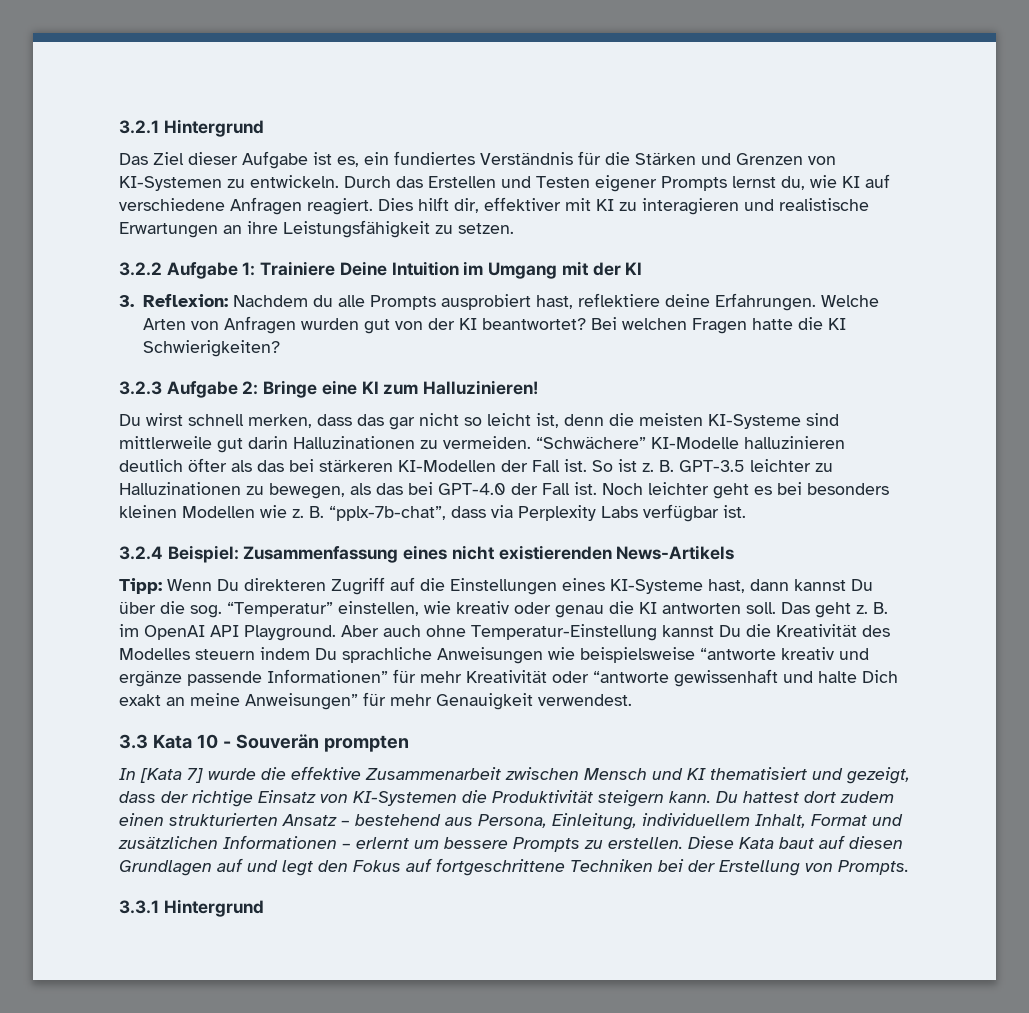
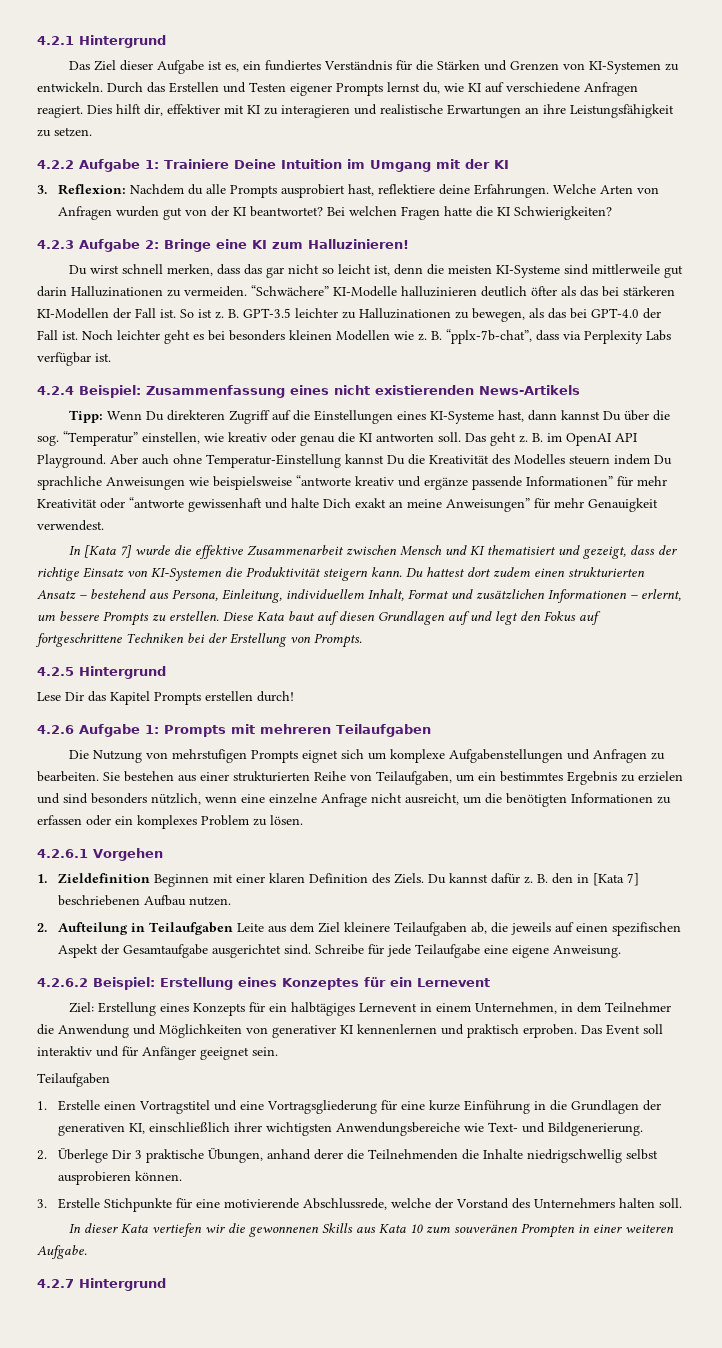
[119,120,159,134] 3.2.1 -> [37,36,74,45] 4.2.1
[119,262,162,276] 3.2.2 -> [37,160,74,169] 4.2.2
[119,381,162,395] 3.2.3 -> [37,240,74,249] 4.2.3
[119,546,163,560] 3.2.4 -> [37,386,74,395] 4.2.4
[119,734,409,752] // 3.3 Kata 10 - Souverän prompten -> (104, 525) none
[356,837,409,849] erlernt -> [641,589,681,601] erlernt,
[119,899,264,917] 3.3.1 Hintergrund -> [37,666,166,679] [37,691,294,705] [37,724,431,737] [68,749,665,763] [37,771,683,785] [37,793,671,807] [37,815,303,829] [37,848,163,861] [37,873,639,887] [57,895,231,906] [37,922,681,936] [57,944,621,958] [37,977,490,990] [68,1002,671,1016] [37,1024,663,1038] [37,1046,278,1060] [37,1073,110,1087] [37,1100,661,1114] [57,1122,643,1136] [37,1148,658,1163] [57,1171,182,1185] [37,1198,682,1212] [68,1223,674,1238] [37,1245,87,1259] [37,1278,166,1291] 4.2.5 Hintergrund // Lese Dir das Kapitel Prompts erstellen durch! // 4.2.6 Aufgabe 1: Prompts mit mehreren Teilaufgaben // Die Nutzung von mehrstufigen Prompts eignet sich um komplexe Aufgabenstellungen und Anfragen zu bearbeiten. Sie bestehen aus einer strukturierten Reihe von Teilaufgaben, um ein bestimmtes Ergebnis zu erzielen und sind besonders nützlich, wenn eine einzelne Anfrage nicht ausreicht, um die benötigten Informationen zu erfassen oder ein komplexes Problem zu lösen. // 4.2.6.1 Vorgehen // 1. Zieldefinition Beginnen mit einer klaren Definition des Ziels. Du kannst dafür z. B. den in [Kata 7] beschriebenen Aufbau nutzen. // 2. Aufteilung in Teilaufgaben Leite aus dem Ziel kleinere Teilaufgaben ab, die jeweils auf einen spezifischen Aspekt der Gesamtaufgabe ausgerichtet sind. Schreibe für jede Teilaufgabe eine eigene Anweisung. // 4.2.6.2 Beispiel: Erstellung eines Konzeptes für ein Lernevent // Ziel: Erstellung eines Konzepts für ein halbtägiges Lernevent in einem Unternehmen, in dem Teilnehmer die Anwendung und Möglichkeiten von generativer KI kennenlernen und praktisch erproben. Das Event soll interaktiv und für Anfänger geeignet sein. // Teilaufgaben // 1. Erstelle einen Vortragstitel und eine Vortragsgliederung für eine kurze Einführung in die Grundlagen der generativen KI, einschließlich ihrer wichtigsten Anwendungsbereiche wie Text- und Bildgenerierung. // 2. Überlege Dir 3 praktische Übungen, anhand derer die Teilnehmenden die Inhalte niedrigschwellig selbst ausprobieren können. // 3. Erstelle Stichpunkte für eine motivierende Abschlussrede, welche der Vorstand des Unternehmers halten soll. // In dieser Kata vertiefen wir die gewonnenen Skills aus Kata 10 zum souveränen Prompten in einer weiteren Aufgabe. // 4.2.7 Hintergrund

